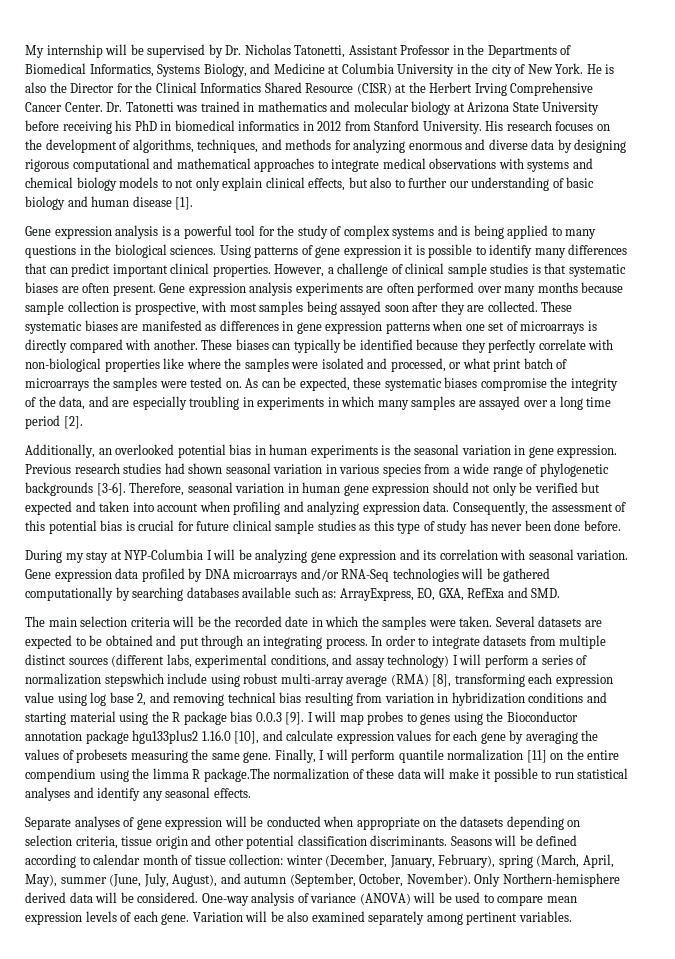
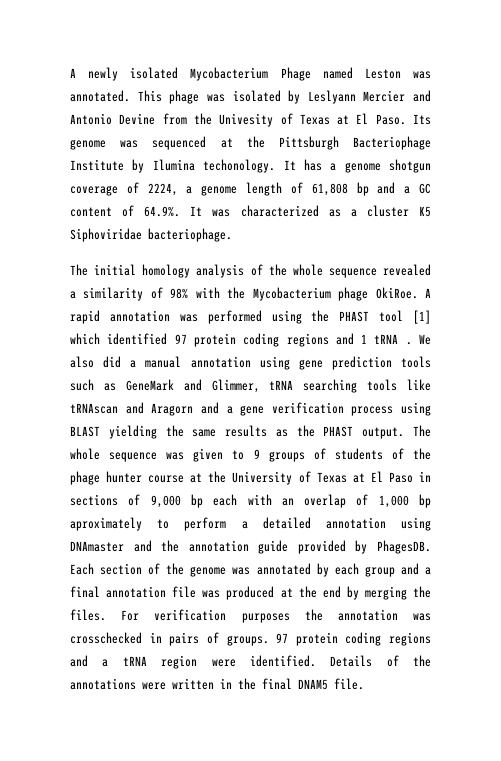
[25,44,572,58] [25,63,615,77] [25,82,594,96] [25,101,600,115] [25,120,610,134] [25,139,627,153] [25,158,593,172] [25,177,595,191] [25,196,194,210] [25,225,597,239] [25,244,628,258] [25,263,626,277] [25,282,624,296] [25,301,573,315] [25,320,597,334] [25,339,614,353] [25,358,568,372] [25,377,618,391] [25,396,612,410] [25,415,83,429] [25,444,618,458] [25,463,609,477] [25,482,601,496] [25,501,627,515] [25,520,621,534] [25,549,629,563] [25,568,551,582] [25,587,561,601] [25,616,602,630] [25,635,607,649] [25,654,588,668] [25,673,613,687] [24,692,607,706] [25,711,578,725] [25,730,599,744] [24,749,620,763] [25,768,629,782] [25,787,251,801] [25,816,581,830] [25,835,578,849] [25,854,614,868] [25,873,620,887] [25,892,577,906] [25,911,572,925] My internship will be supervised by Dr. Nicholas Tatonetti, Assistant Professor in the Departments of Biomedical Informatics, Systems Biology, and Medicine at Columbia University in the city of New York. He is also the Director for the Clinical Informatics Shared Resource (CISR) at the Herbert Irving Comprehensive Cancer Center. Dr. Tatonetti was trained in mathematics and molecular biology at Arizona State University before receiving his PhD in biomedical informatics in 2012 from Stanford University. His research focuses on the development of algorithms, techniques, and methods for analyzing enormous and diverse data by designing rigorous computational and mathematical approaches to integrate medical observations with systems and chemical biology models to not only explain clinical effects, but also to further our understanding of basic biology and human disease [1]. // Gene expression analysis is a powerful tool for the study of complex systems and is being applied to many questions in the biological sciences. Using patterns of gene expression it is possible to identify many differences that can predict important clinical properties. However, a challenge of clinical sample studies is that systematic biases are often present. Gene expression analysis experiments are often performed over many months because sample collection is prospective, with most samples being assayed soon after they are collected. These systematic biases are manifested as differences in gene expression patterns when one set of microarrays is directly compared with another. These biases can typically be identified because they perfectly correlate with non-biological properties like where the samples were isolated and processed, or what print batch of microarrays the samples were tested on. As can be expected, these systematic biases compromise the integrity of the data, and are especially troubling in experiments in which many samples are assayed over a long time period [2]. // Additionally, an overlooked potential bias in human experiments is the seasonal variation in gene expression. Previous research studies had shown seasonal variation in various species from a wide range of phylogenetic backgrounds [3-6]. Therefore, seasonal variation in human gene expression should not only be verified but expected and taken into account when profiling and analyzing expression data. Consequently, the assessment of this potential bias is crucial for future clinical sample studies as this type of study has never been done before. // During my stay at NYP-Columbia I will be analyzing gene expression and its correlation with seasonal variation. Gene expression data profiled by DNA microarrays and/or RNA-Seq technologies will be gathered computationally by searching databases available such as: ArrayExpress, EO, GXA, RefExa and SMD. // The main selection criteria will be the recorded date in which the samples were taken. Several datasets are expected to be obtained and put through an integrating process. In order to integrate datasets from multiple distinct sources (different labs, experimental conditions, and assay technology) I will perform a series of normalization stepswhich include using robust multi-array average (RMA) [8], transforming each expression value using log base 2, and removing technical bias resulting from variation in hybridization conditions and starting material using the R package bias 0.0.3 [9]. I will map probes to genes using the Bioconductor annotation package hgu133plus2 1.16.0 [10], and calculate expression values for each gene by averaging the values of probesets measuring the same gene. Finally, I will perform quantile normalization [11] on the entire compendium using the limma R package.The normalization of these data will make it possible to run statistical analyses and identify any seasonal effects. // Separate analyses of gene expression will be conducted when appropriate on the datasets depending on selection criteria, tissue origin and other potential classification discriminants. Seasons will be defined according to calendar month of tissue collection: winter (December, January, February), spring (March, April, May), summer (June, July, August), and autumn (September, October, November). Only Northern-hemisphere derived data will be considered. One-way analysis of variance (ANOVA) will be used to compare mean expression levels of each gene. Variation will be also examined separately among pertinent variables. -> [70,67,431,81] [70,90,431,104] [70,113,432,127] [70,136,431,150] [70,159,431,173] [70,182,431,196] [70,205,431,217] [70,228,232,242] [70,264,431,278] [70,287,432,301] [70,310,431,324] [70,333,432,347] [70,356,431,370] [70,379,431,393] [70,402,431,416] [70,425,431,439] [70,448,431,462] [70,471,431,485] [70,494,432,508] [70,517,431,531] [70,540,431,554] [70,563,431,577] [70,586,431,600] [70,609,431,623] [70,632,431,646] [70,655,431,669] [70,678,364,690] A newly isolated Mycobacterium Phage named Leston was annotated. This phage was isolated by Leslyann Mercier and Antonio Devine from the Univesity of Texas at El Paso. Its genome was sequenced at the Pittsburgh Bacteriophage Institute by Ilumina techonology. It has a genome shotgun coverage of 2224, a genome length of 61,808 bp and a GC content of 64.9%. It was characterized as a cluster K5 Siphoviridae bacteriophage. // The initial homology analysis of the whole sequence revealed a similarity of 98% with the Mycobacterium phage OkiRoe. A rapid annotation was performed using the PHAST tool [1] which identified 97 protein coding regions and 1 tRNA . We also did a manual annotation using gene prediction tools such as GeneMark and Glimmer, tRNA searching tools like tRNAscan and Aragorn and a gene verification process using BLAST yielding the same results as the PHAST output. The whole sequence was given to 9 groups of students of the phage hunter course at the University of Texas at El Paso in sections of 9,000 bp each with an overlap of 1,000 bp aproximately to perform a detailed annotation using DNAmaster and the annotation guide provided by PhagesDB. Each section of the genome was annotated by each group and a final annotation file was produced at the end by merging the files. For verification purposes the annotation was crosschecked in pairs of groups. 97 protein coding regions and a tRNA region were identified. Details of the annotations were written in the final DNAM5 file.

